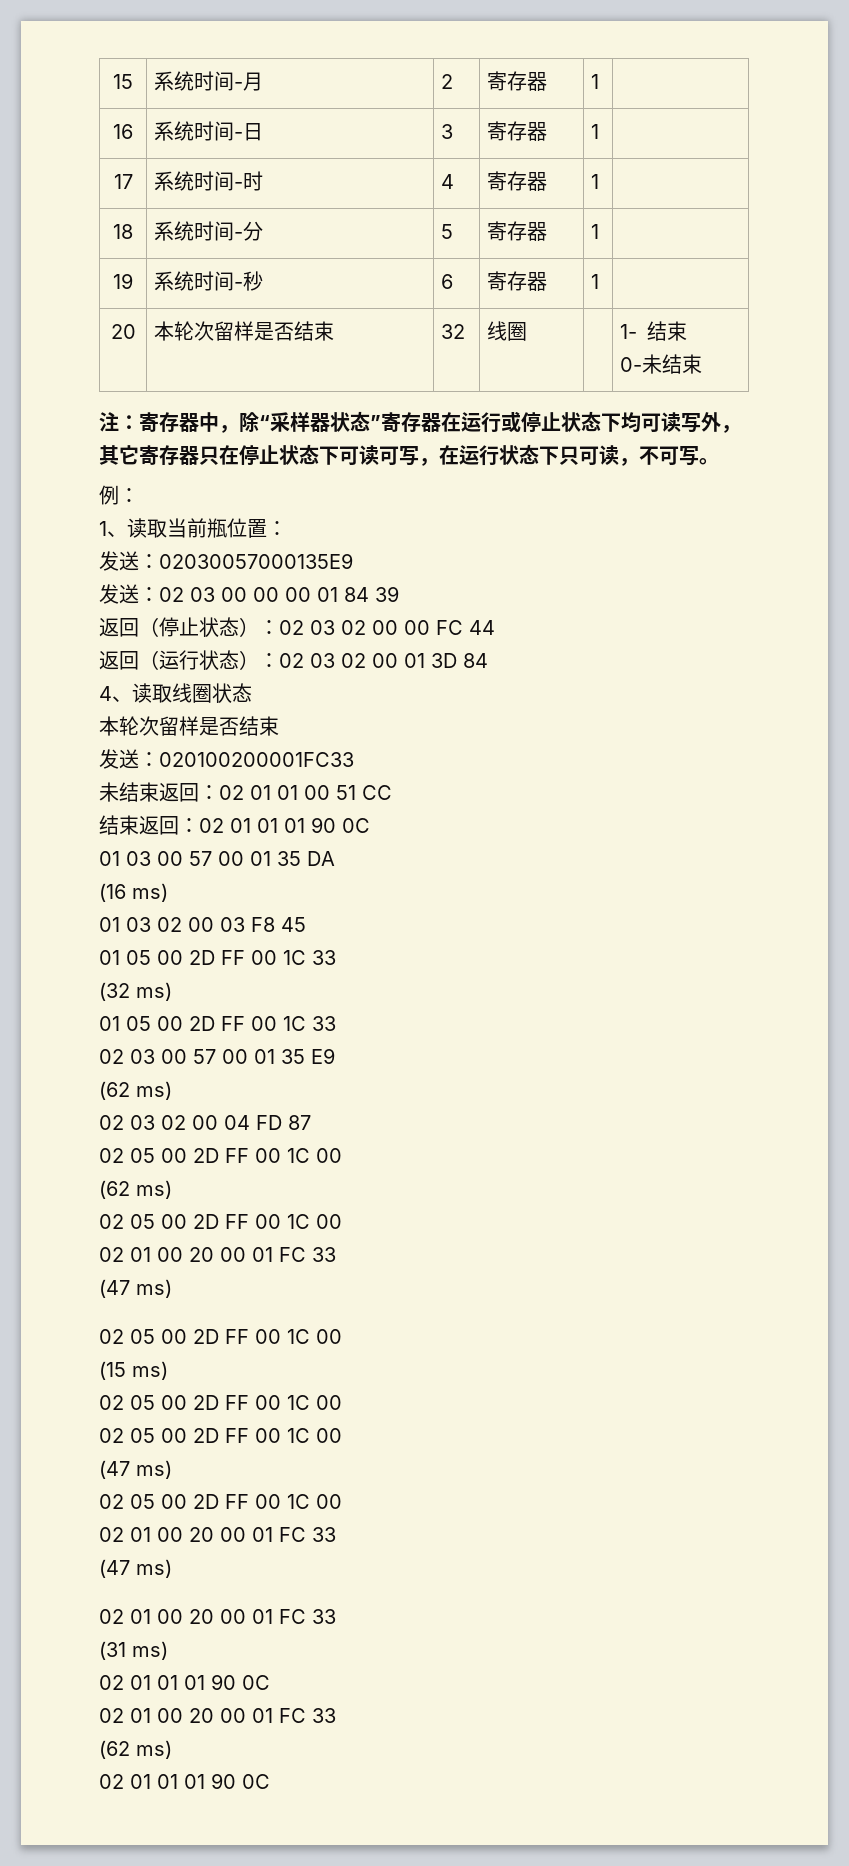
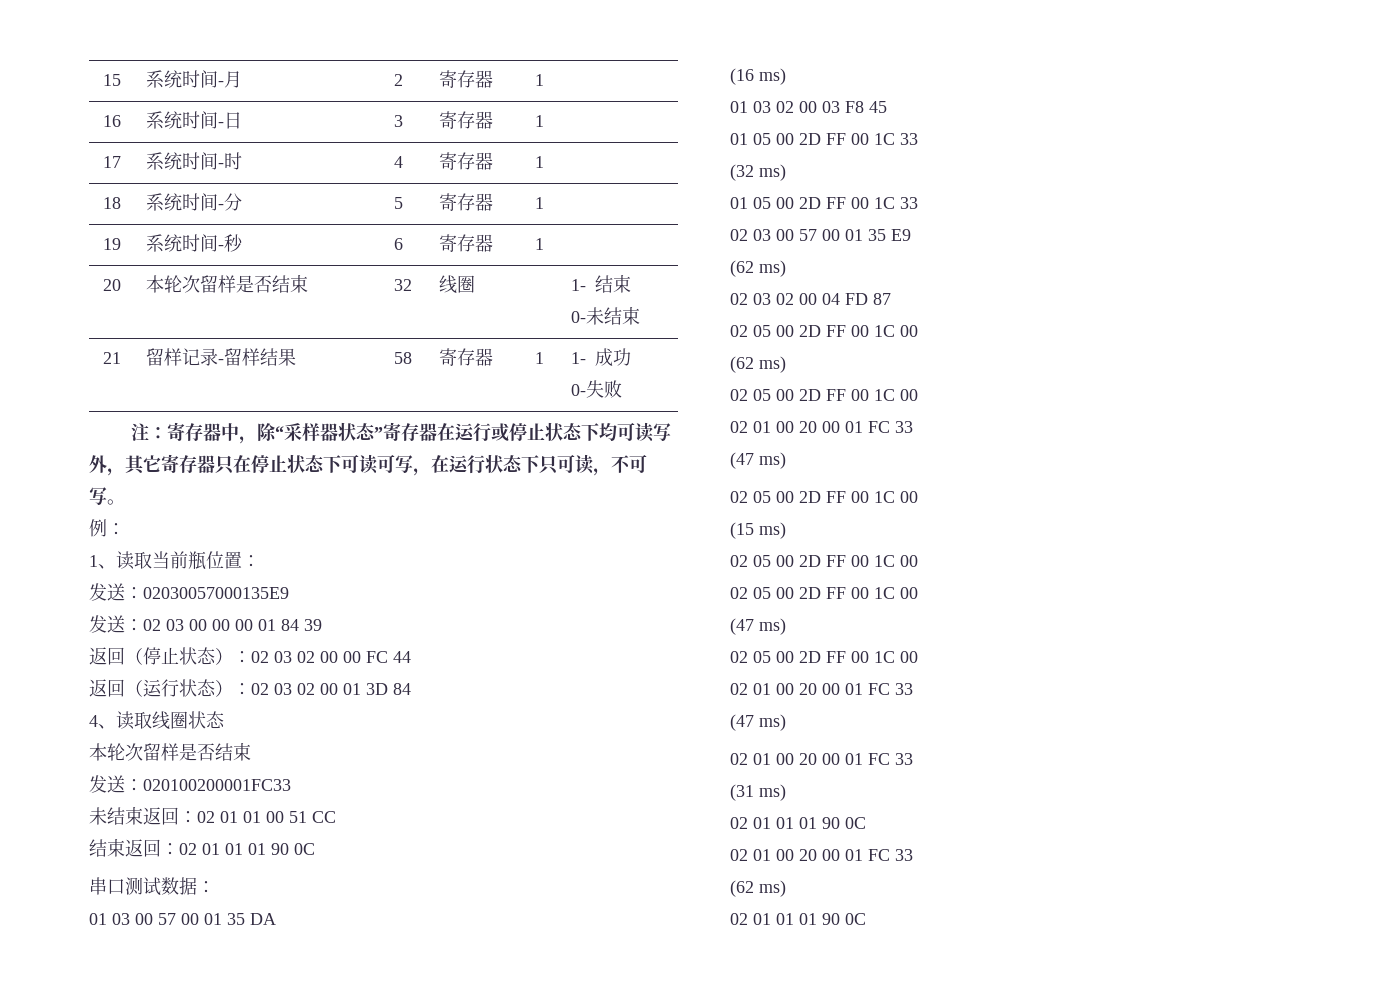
(703, 364) none -> [103,352,121,364] [146,348,297,366] [394,352,413,364] [439,348,494,366] [535,352,545,364] [571,348,632,366] [571,380,623,398] // 21 | 留样记录-留样结果 | 58 | 寄存器 | 1 | 1-成功 // 0-失败
(370, 825) none -> [89,877,215,896] // 串口测试数据：

